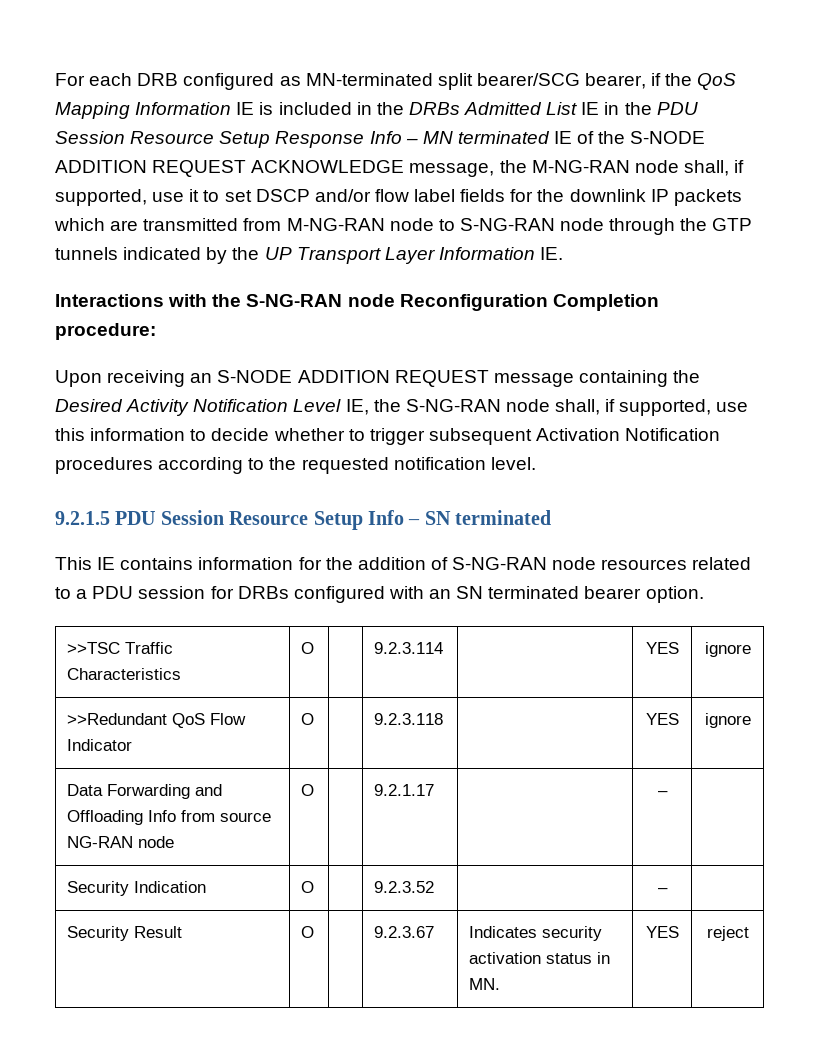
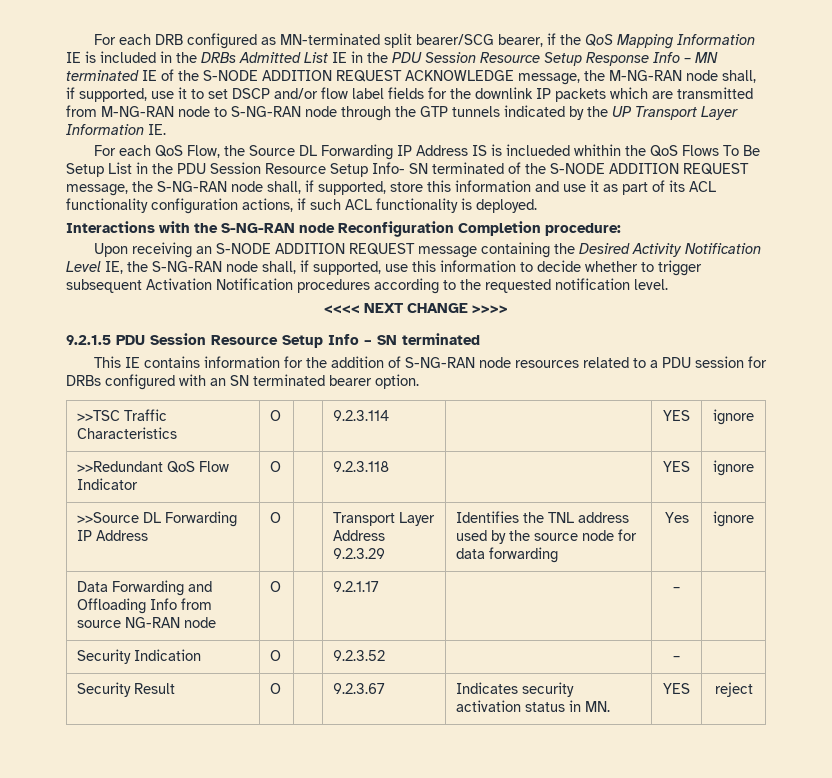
(564, 253) none -> [93,144,760,160] [66,162,749,177] [66,180,716,196] [66,198,537,214] // For each QoS Flow, the Source DL Forwarding IP Address IS is inclueded whithin the QoS Flows To Be Setup List in the PDU Session Resource Setup Info- SN terminated of the S-NODE ADDITION REQUEST message, the S-NG-RAN node shall, if supported, store this information and use it as part of its ACL functionality configuration actions, if such ACL functionality is deployed.
(536, 463) none -> [324,303,508,314] // <<<< NEXT CHANGE >>>>
(751, 720) none -> [76,511,237,527] [76,530,148,541] [269,512,281,523] [332,512,435,526] [332,530,385,541] [332,548,385,559] [455,511,629,523] [455,529,637,544] [455,547,558,563] [664,512,689,523] [713,511,754,527] // >>Source DL Forwarding IP Address | O | | Transport Layer Address 9.2.3.29 | Identifies the TNL address used by the source node for data forwarding | Yes | ignore

